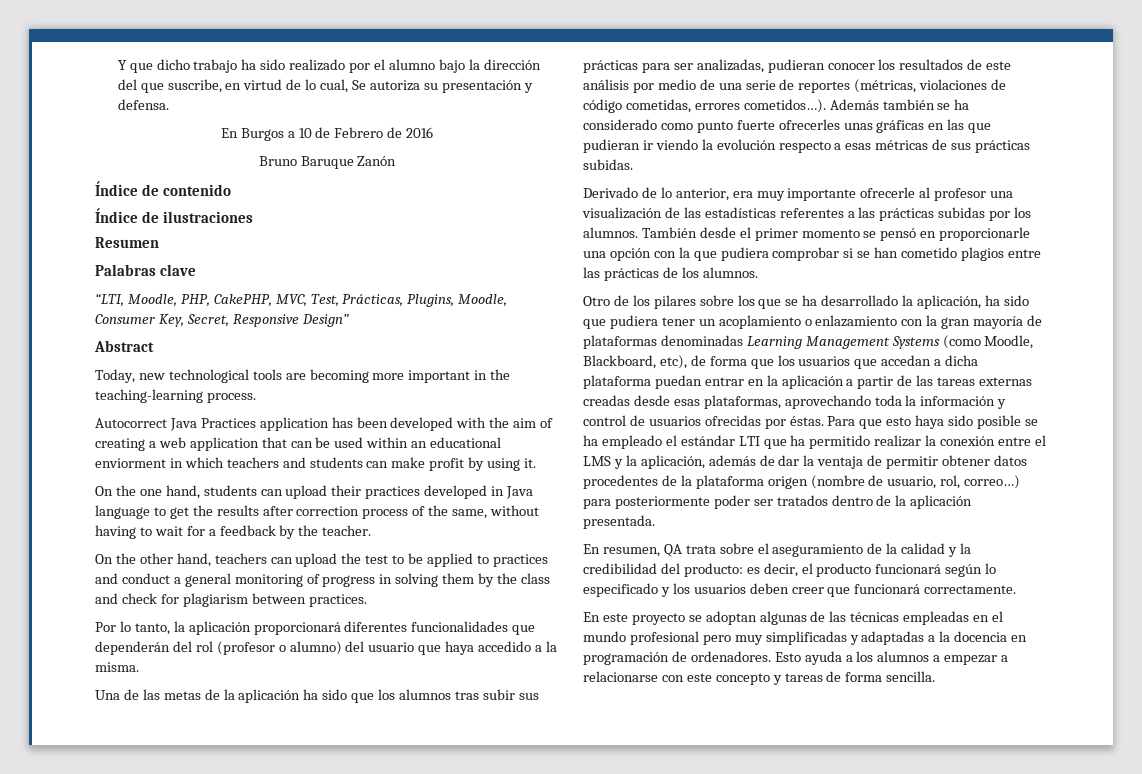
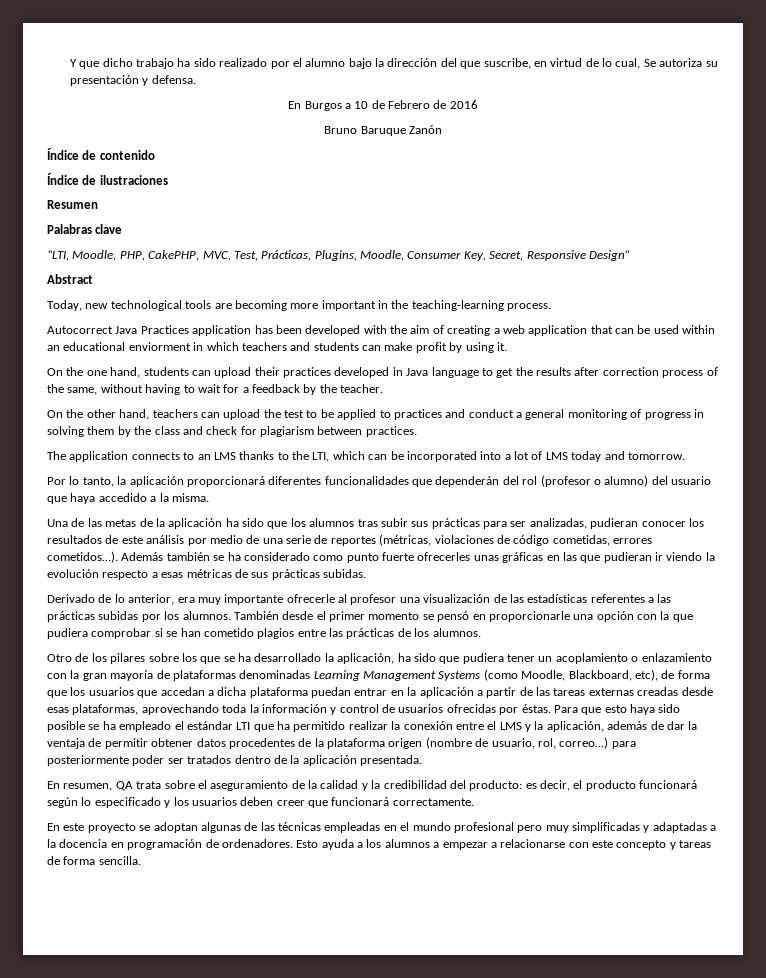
(367, 600) none -> [47,451,685,462] // The application connects to an LMS thanks to the LTI, which can be incorporated into a lot of LMS today and tomorrow.

